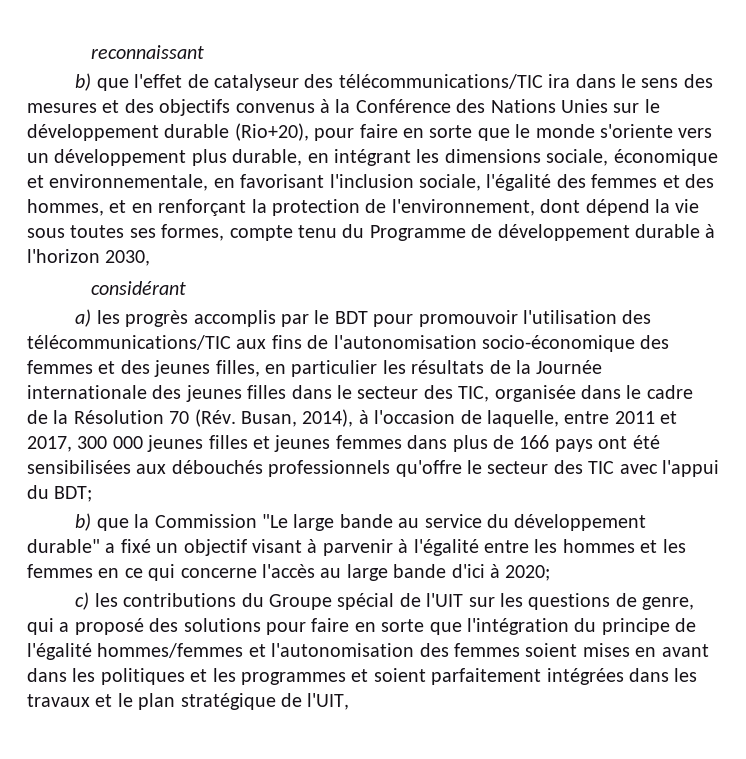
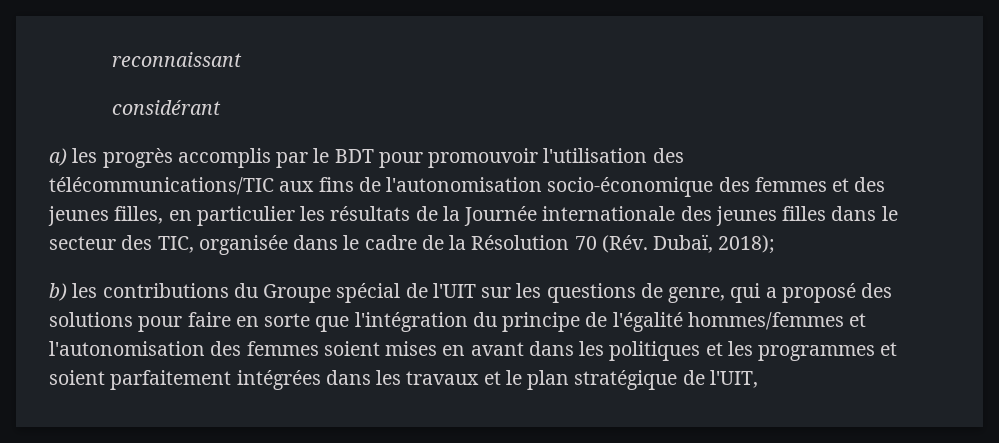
[75,73,713,91] [27,99,660,116] [27,123,713,141] [27,149,718,166] [27,174,714,191] [27,199,700,216] [27,224,716,241] [27,249,151,266] // b) que l'effet de catalyseur des télécommunications/TIC ira dans le sens des mesures et des objectifs convenus à la Conférence des Nations Unies sur le développement durable (Rio+20), pour faire en sorte que le monde s'oriente vers un développement plus durable, en intégrant les dimensions sociale, économique et environnementale, en favorisant l'inclusion sociale, l'égalité des femmes et des hommes, et en renforçant la protection de l'environnement, dont dépend la vie sous toutes ses formes, compte tenu du Programme de développement durable à l'horizon 2030, -> (243, 59) none
[241,409,678,427] [27,435,660,452] [27,460,719,477] [27,485,93,502] [75,513,647,531] [27,539,686,556] [27,564,551,581] [75,592,90,610] Busan, 2014), à l'occasion de laquelle, entre 2011 et 2017, 300 000 jeunes filles et jeunes femmes dans plus de 166 pays ont été sensibilisées aux débouchés professionnels qu'offre le secteur des TIC avec l'appui du BDT; // b) que la Commission "Le large bande au service du développement durable" a fixé un objectif visant à parvenir à l'égalité entre les hommes et les femmes en ce qui concerne l'accès au large bande d'ici à 2020; // c) -> [653,234,776,254] [49,283,67,301] Dubaï, 2018); // b)

